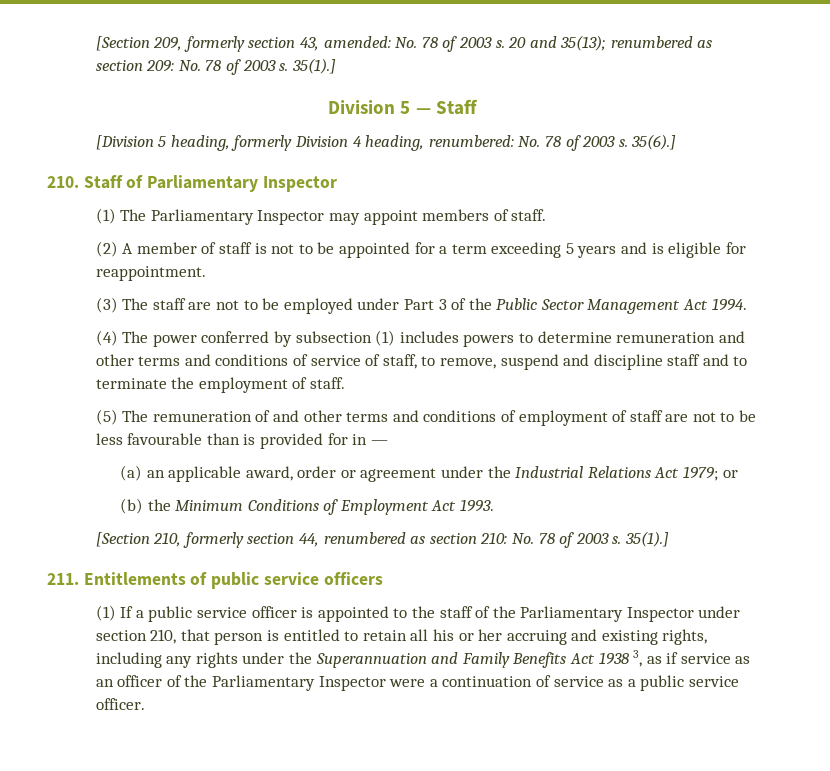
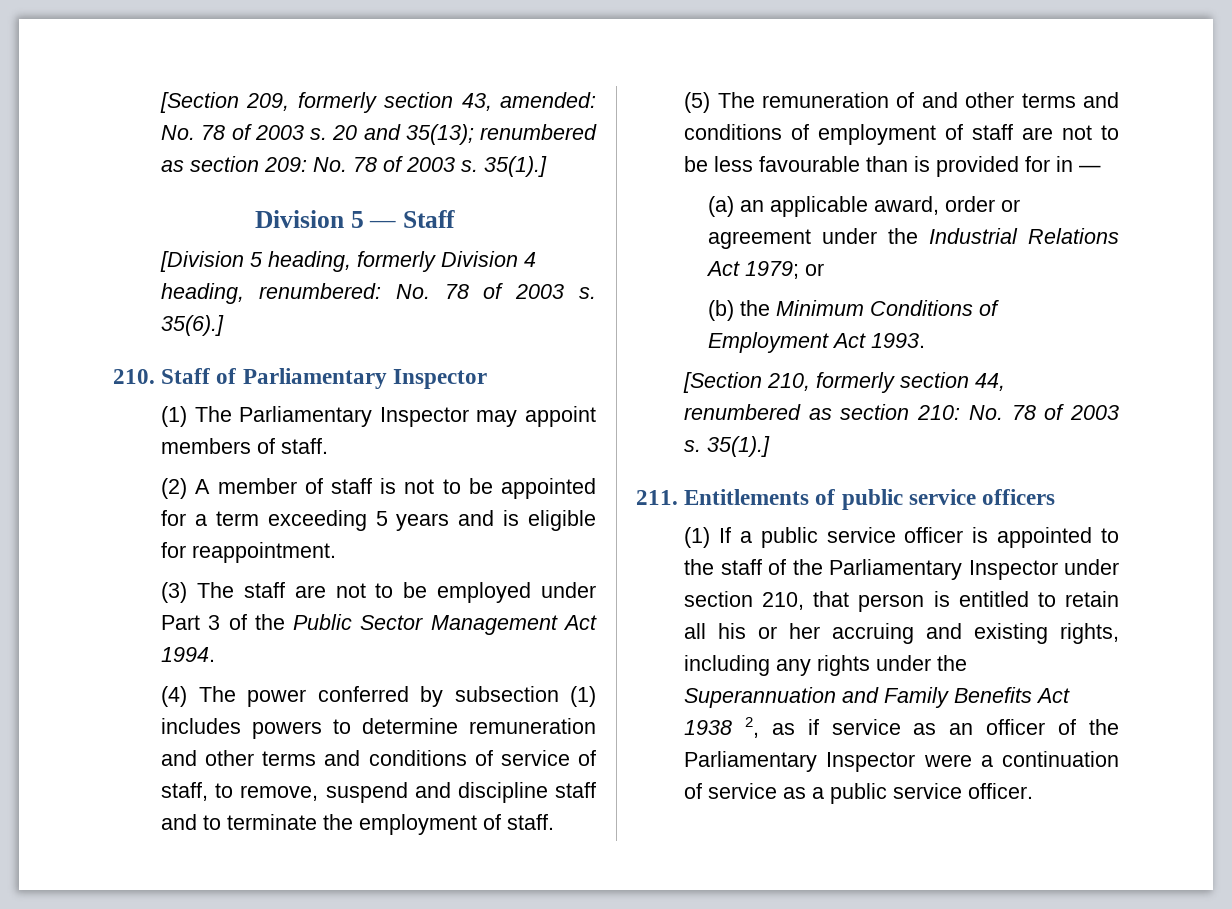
[633,650,643,667] 3, -> [744,717,759,738] 2,

